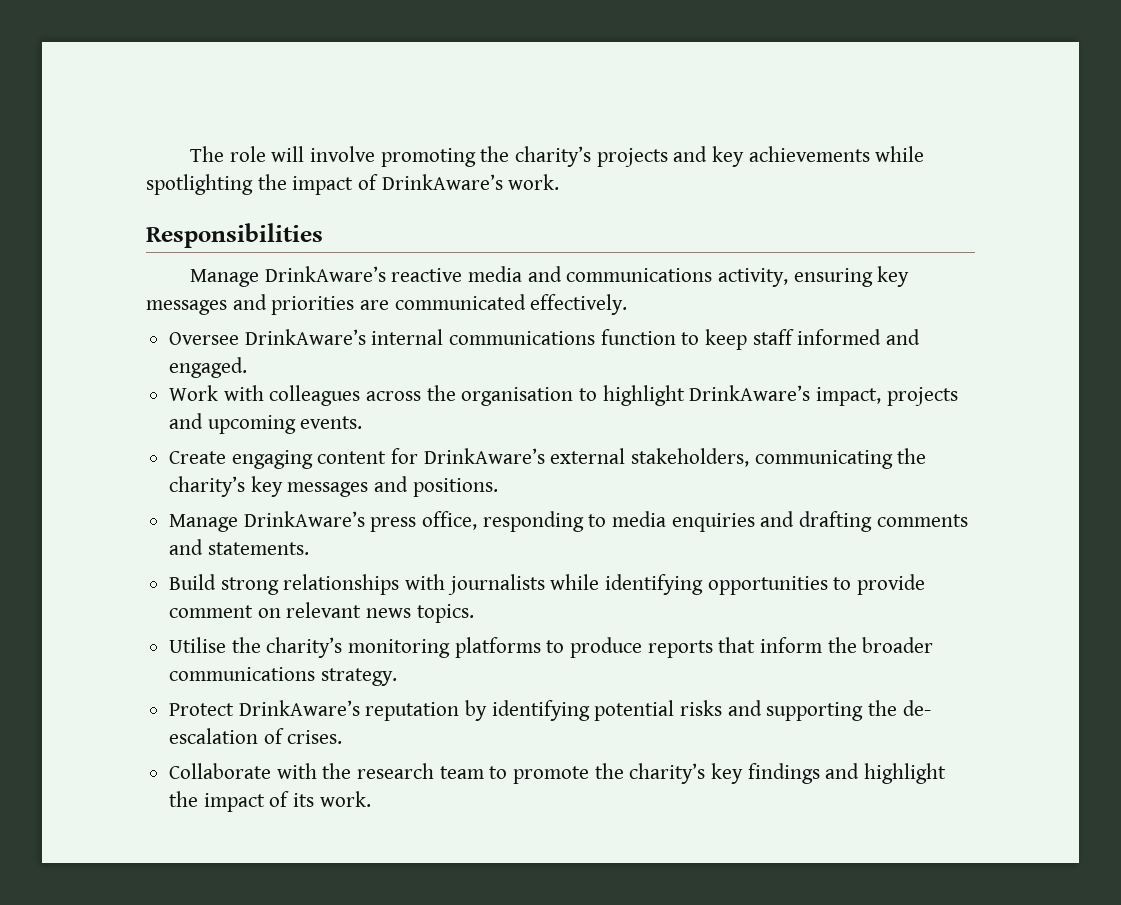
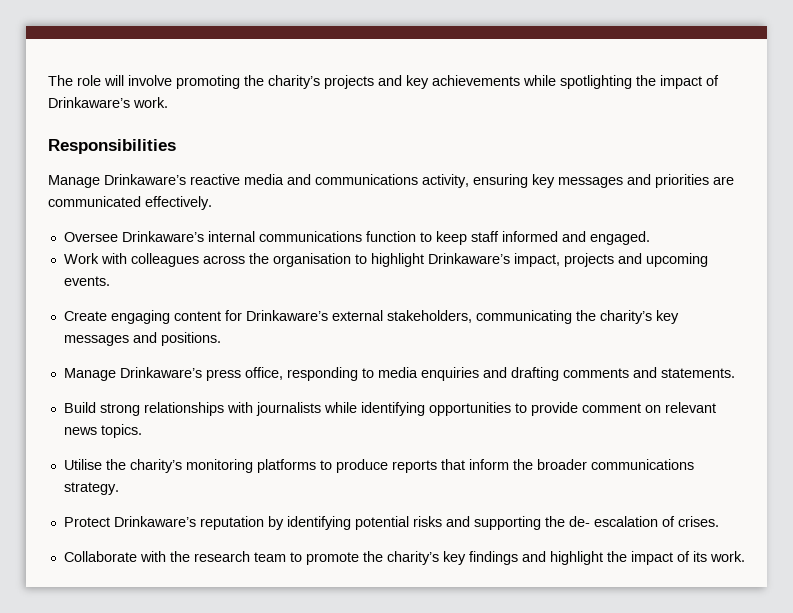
[381,174,503,190] DrinkAware’s -> [48,97,130,108] Drinkaware’s
[264,266,386,282] DrinkAware’s -> [104,174,186,185] Drinkaware’s
[244,329,366,345] DrinkAware’s -> [121,231,204,242] Drinkaware’s
[689,385,811,401] DrinkAware’s -> [427,253,510,264] Drinkaware’s
[423,448,545,464] DrinkAware’s -> [245,310,328,321] Drinkaware’s
[243,511,365,527] DrinkAware’s -> [119,367,202,378] Drinkaware’s
[238,700,360,716] DrinkAware’s -> [113,516,196,527] Drinkaware’s

